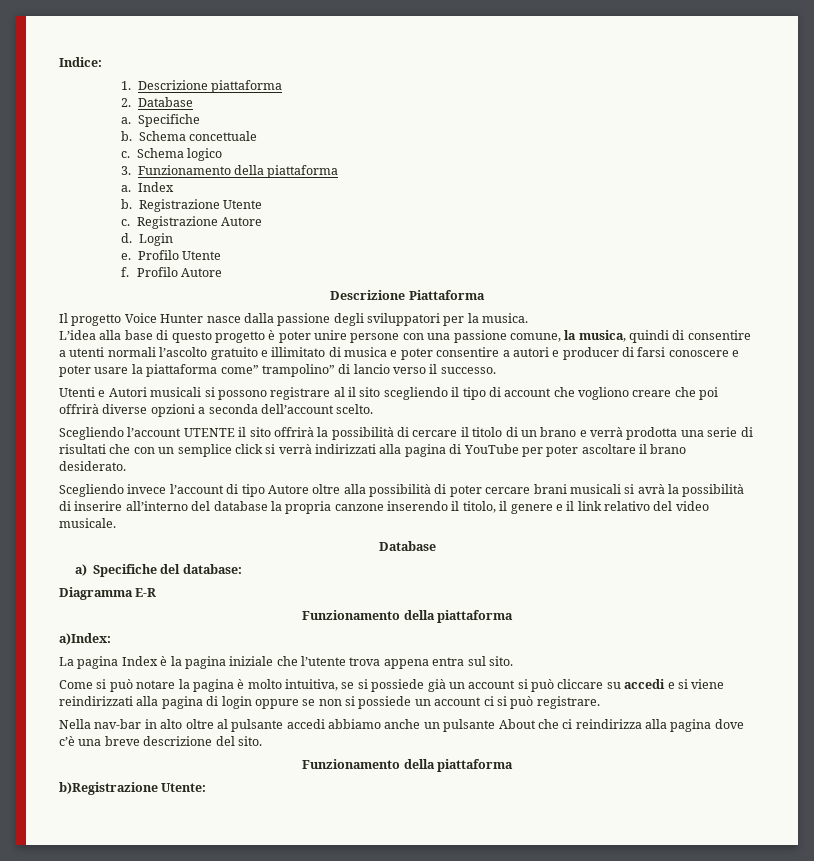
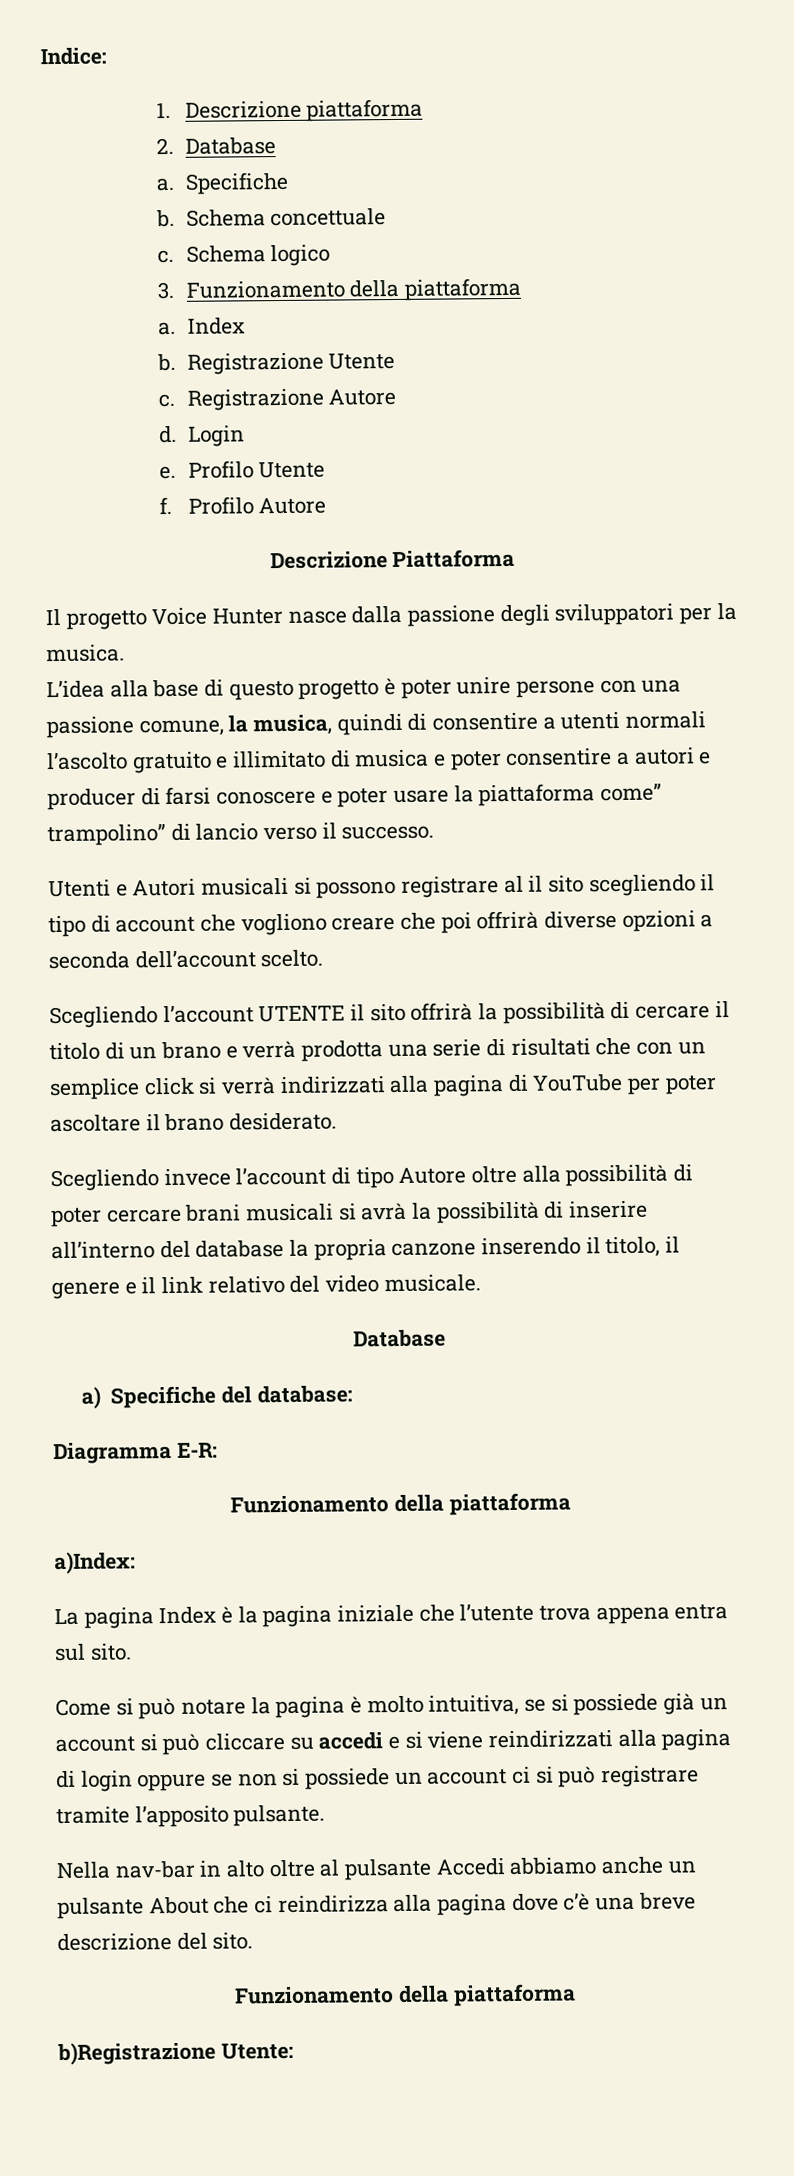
[135,588,157,597] E-R -> [176,1442,218,1458] E-R:
[536,696,600,709] registrare. -> [601,1765,700,1788] [56,1804,326,1828] registrare tramite l’apposito pulsante.
[286,719,325,729] accedi -> [435,1858,506,1876] Accedi

